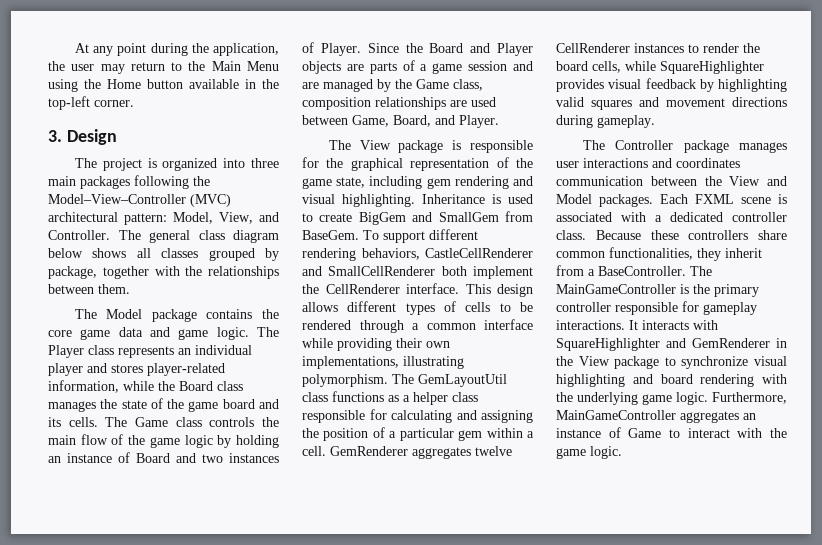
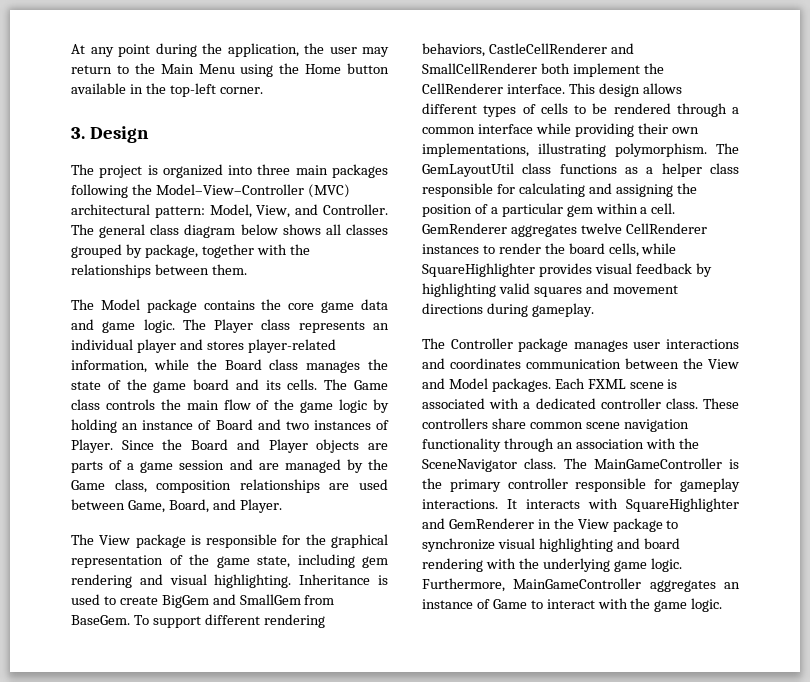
[595,230,679,240] Because these -> [703,398,739,409] These
[609,247,762,261] [556,265,686,276] functionalities, they inherit from a BaseController. -> [585,419,689,432] [422,438,699,452] [422,458,557,472] scene navigation functionality through an association with the SceneNavigator class.

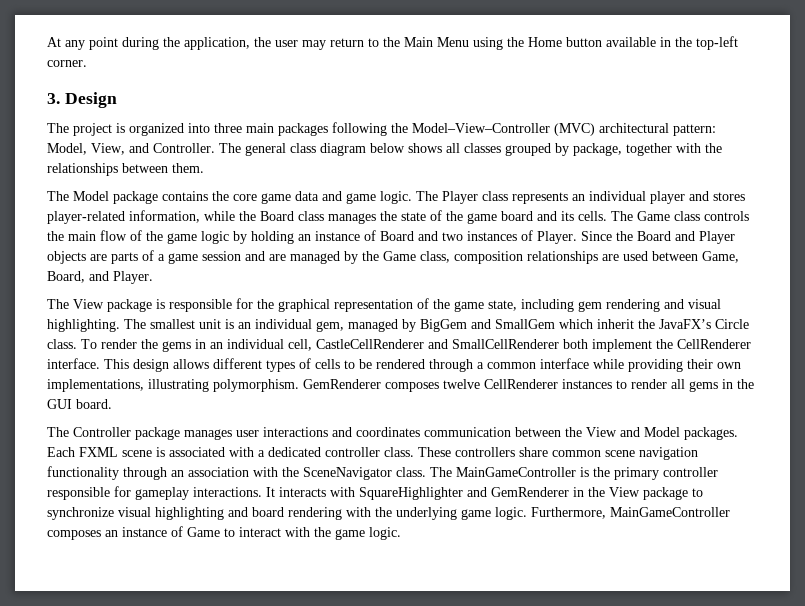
[299,574,389,585] [71,594,335,608] [71,614,325,628] [422,43,485,57] Inheritance is used to create BigGem and SmallGem from BaseGem. To support different rendering behaviors, -> [124,319,749,332] [47,339,312,352] The smallest unit is an individual gem, managed by BigGem and SmallGem which inherit the JavaFX’s Circle class. To render the gems in an individual cell,
[716,143,739,154] [422,163,739,177] [422,183,697,197] [422,203,676,217] [422,223,577,237] The GemLayoutUtil class functions as a helper class responsible for calculating and assigning the position of a particular gem within a cell. GemRenderer aggregates -> [303,379,439,392] GemRenderer composes
[544,243,677,257] [422,263,712,277] [422,283,678,297] [422,303,594,317] the board cells, while SquareHighlighter provides visual feedback by highlighting valid squares and movement directions during gameplay. -> [671,379,754,392] [47,399,112,409] all gems in the GUI board.
[649,580,716,592] aggregates -> [47,530,101,540] composes

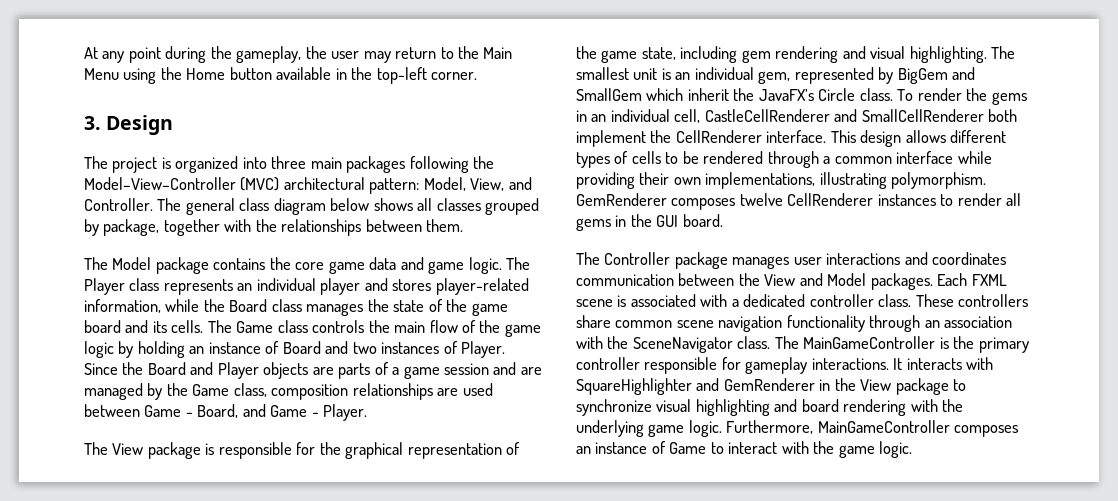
[184,37,250,50] application, -> [236,46,302,63] gameplay,
[702,251,739,263] [47,271,109,283] Game, Board, and -> [144,404,319,418] Game - Board, and Game -
[348,319,398,332] managed -> [794,67,874,84] represented

